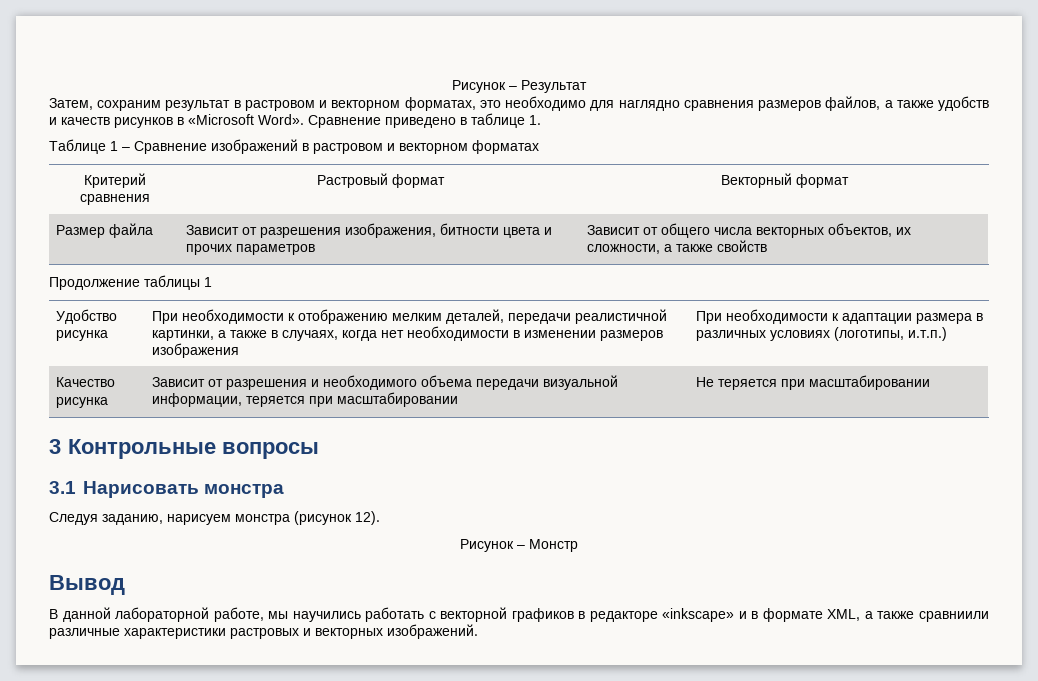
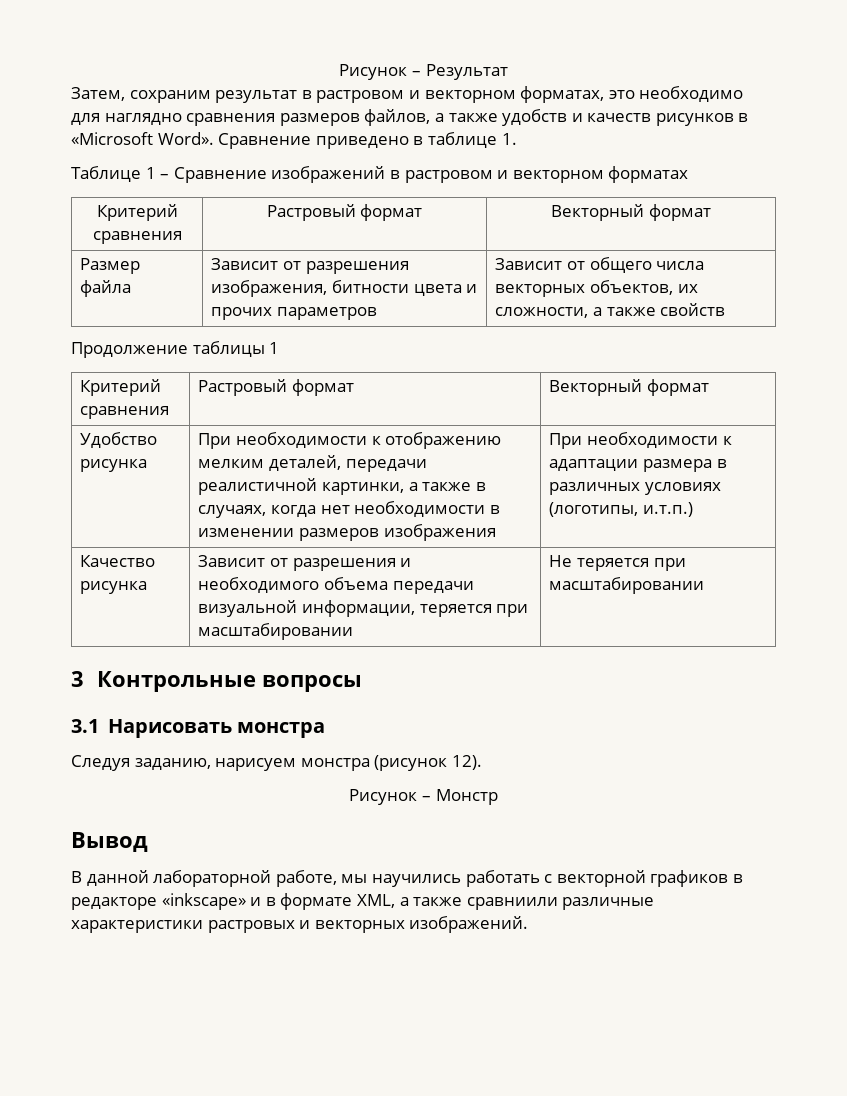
(212, 282) none -> [80,379,162,396] [80,406,170,419] [198,379,354,396] [549,379,709,396] // Критерий сравнения | Растровый формат | Векторный формат

